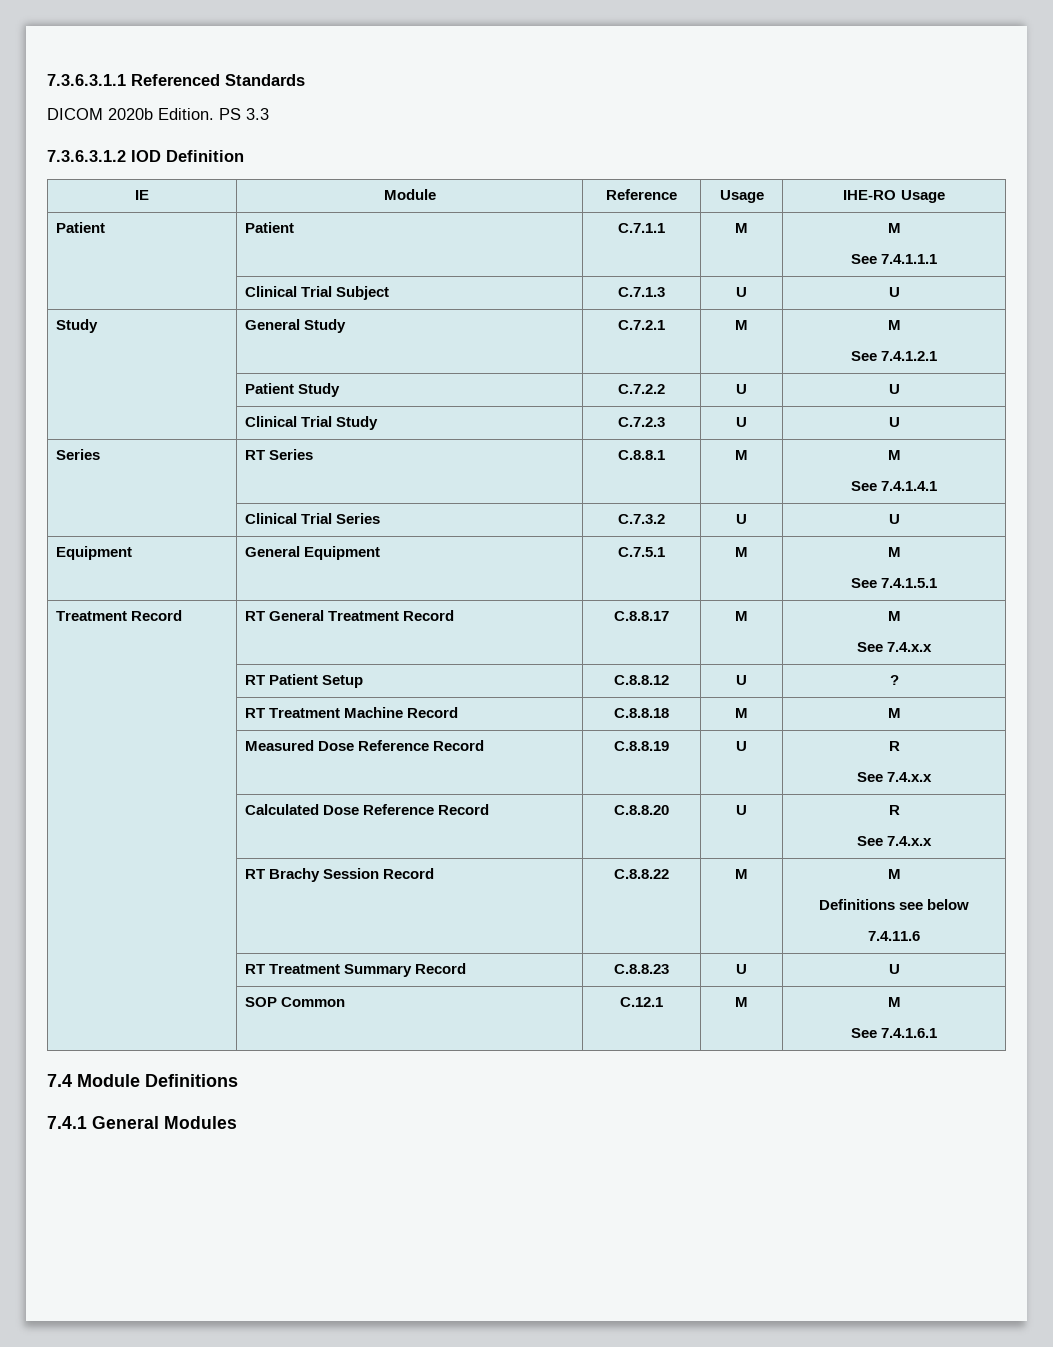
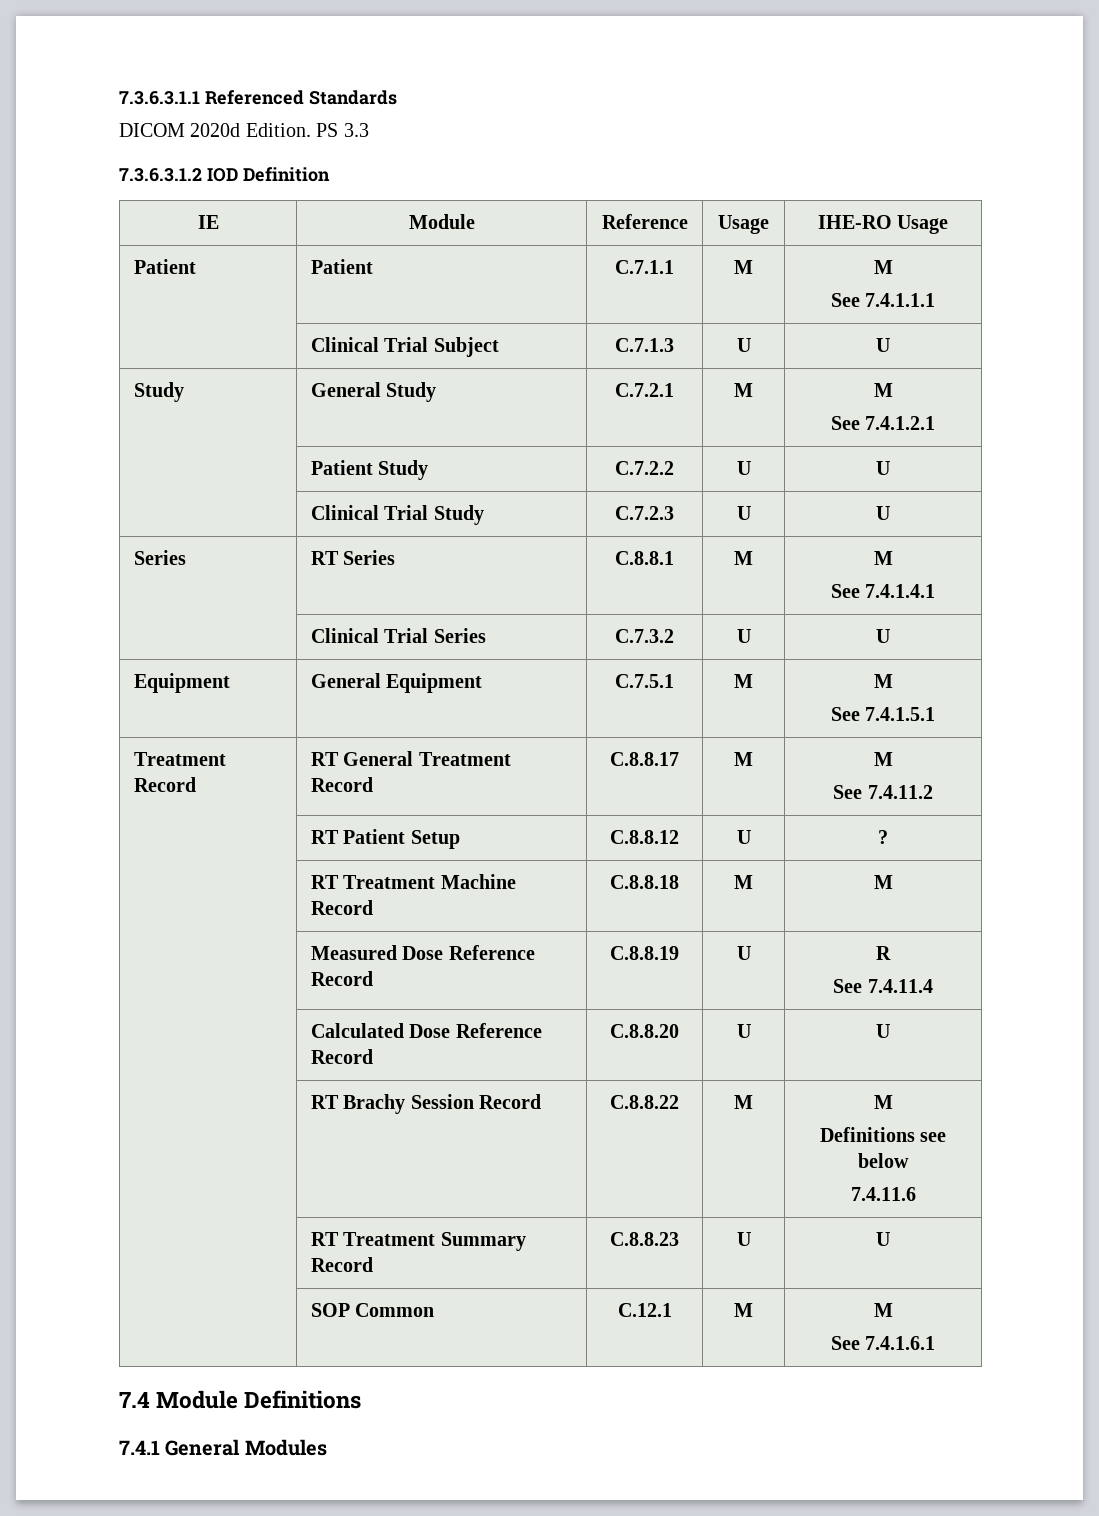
[108,108,153,120] 2020b -> [190,123,241,137] 2020d
[887,642,933,652] 7.4.x.x -> [867,785,933,799] 7.4.11.2
[887,772,933,782] 7.4.x.x -> [867,979,933,993] 7.4.11.4
[888,805,900,815] [856,836,933,846] R // See 7.4.x.x -> [876,1024,890,1038] U

